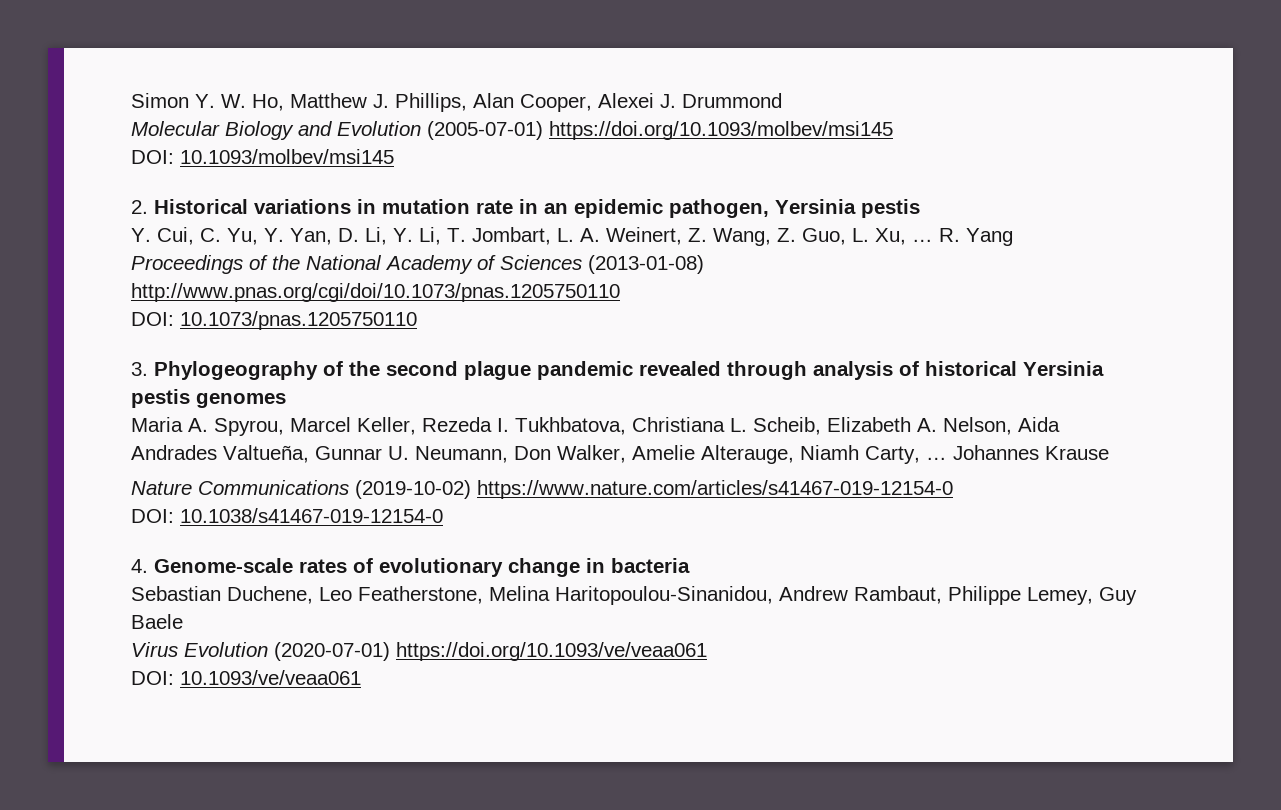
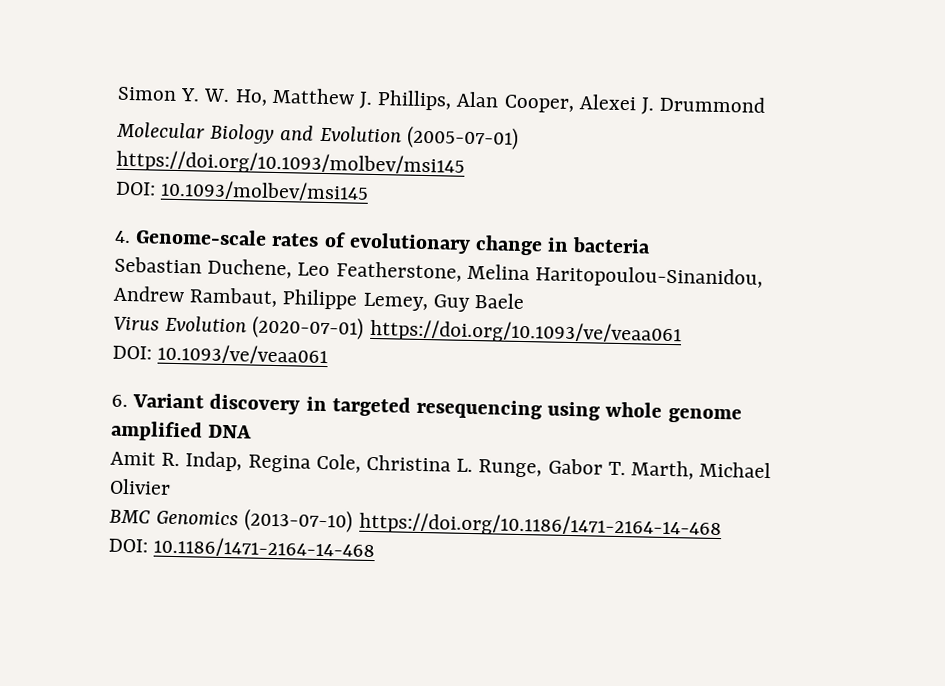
[131,199,920,218] [131,227,1013,246] [131,255,704,274] [131,283,620,302] [131,311,417,330] [131,361,1104,380] [131,389,286,408] [131,417,1060,436] [131,445,1109,464] [131,480,953,499] [131,508,443,523] // 2. Historical variations in mutation rate in an epidemic pathogen, Yersinia pestis // Y. Cui, C. Yu, Y. Yan, D. Li, Y. Li, T. Jombart, L. A. Weinert, Z. Wang, Z. Guo, L. Xu, … R. Yang // Proceedings of the National Academy of Sciences (2013-01-08) http://www.pnas.org/cgi/doi/10.1073/pnas.1205750110 // DOI: 10.1073/pnas.1205750110 // 3. Phylogeography of the second plague pandemic revealed through analysis of historical Yersinia pestis genomes // Maria A. Spyrou, Marcel Keller, Rezeda I. Tukhbatova, Christiana L. Scheib, Elizabeth A. Nelson, Aida Andrades Valtueña, Gunnar U. Neumann, Don Walker, Amelie Alterauge, Niamh Carty, … Johannes Krause // Nature Communications (2019-10-02) https://www.nature.com/articles/s41467-019-12154-0 // DOI: 10.1038/s41467-019-12154-0 -> (370, 190) none
(361, 677) none -> [111,393,742,424] [110,420,253,442] [110,451,772,480] [109,478,171,495] [109,508,722,540] [108,536,376,560] // 6. Variant discovery in targeted resequencing using whole genome amplified DNA // Amit R. Indap, Regina Cole, Christina L. Runge, Gabor T. Marth, Michael Olivier // BMC Genomics (2013-07-10) https://doi.org/10.1186/1471-2164-14-468 // DOI: 10.1186/1471-2164-14-468

